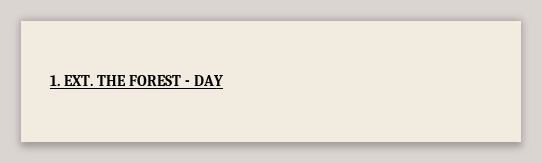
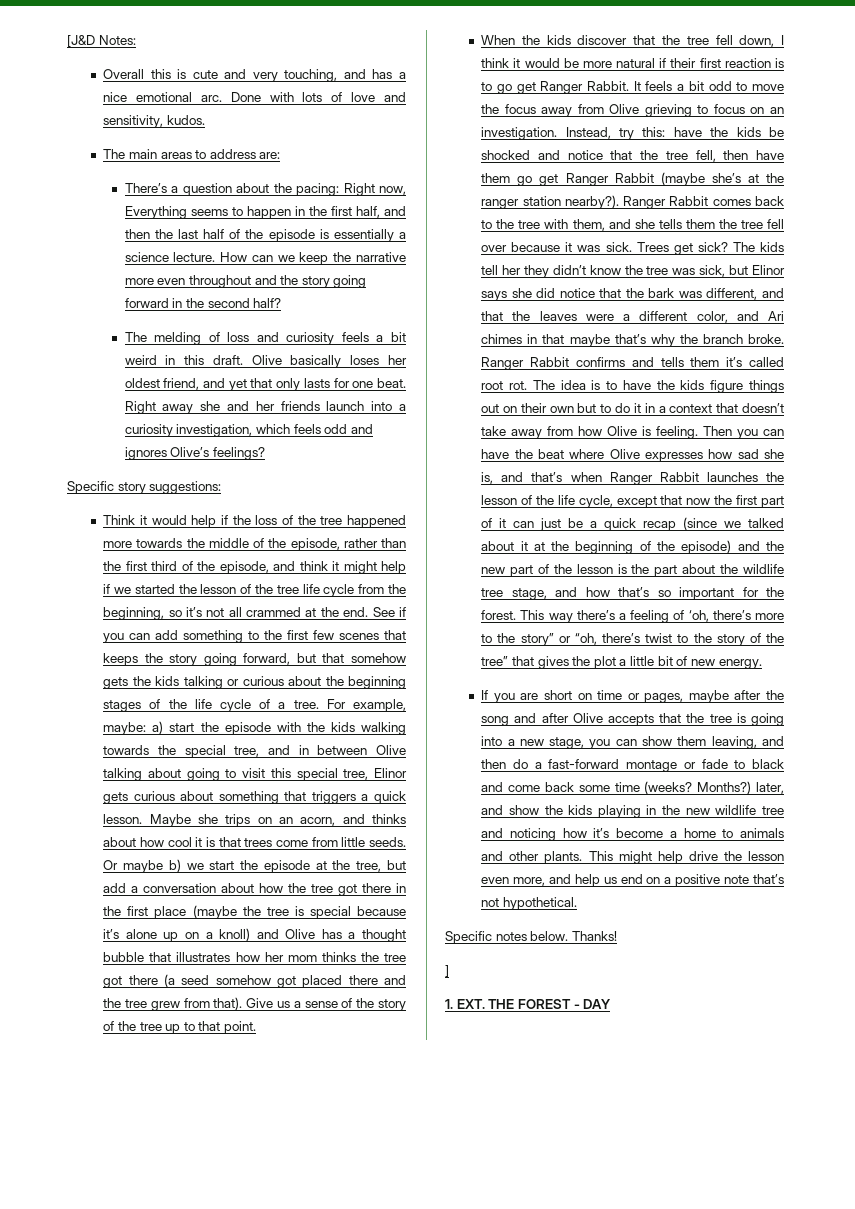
(50, 80) none -> [67,35,136,47] [103,69,406,82] [103,92,406,102] [103,115,205,128] [103,149,281,159] [124,183,406,196] [124,206,406,219] [124,229,407,242] [124,252,406,265] [124,275,367,288] [124,298,282,308] [124,332,406,345] [124,355,407,368] [124,378,406,391] [124,401,406,414] [124,424,373,437] [124,447,265,460] [67,481,222,494] [103,515,406,528] [103,538,406,551] [103,561,407,574] [103,584,406,597] [103,607,406,620] [103,630,406,643] [103,653,406,666] [103,676,406,689] [103,699,406,712] [103,721,406,735] [103,745,406,758] [103,768,407,781] [103,791,406,804] [103,814,406,827] [103,837,406,847] [103,859,406,873] [103,883,406,896] [103,905,406,919] [103,928,407,942] [103,952,406,962] [103,974,406,988] [103,997,406,1011] [103,1021,257,1034] [481,35,784,47] [481,58,784,68] [481,81,784,94] [481,104,784,117] [481,127,784,140] [481,150,784,162] [481,172,784,186] [481,195,784,209] [481,219,784,231] [481,242,784,255] [481,265,785,278] [481,288,784,301] [481,311,784,323] [481,334,784,347] [481,357,784,370] [481,380,784,393] [481,403,784,413] [481,426,784,439] [481,449,784,462] [481,472,784,485] [481,495,784,508] [481,517,784,531] [481,540,784,554] [481,564,784,577] [481,587,784,600] [481,610,784,623] [481,633,784,646] [481,656,762,669] [481,690,784,703] [481,713,784,726] [481,736,784,749] [481,759,784,772] [481,781,784,794] [481,805,784,818] [481,828,784,841] [481,851,784,864] [481,874,784,887] [481,897,577,910] [445,931,617,944] [445,965,449,977] [J&D Notes: // Overall this is cute and very touching, and has a nice emotional arc. Done with lots of love and sensitivity, kudos. // The main areas to address are: // There’s a question about the pacing: Right now, Everything seems to happen in the first half, and then the last half of the episode is essentially a science lecture. How can we keep the narrative more even throughout and the story going forward in the second half? // The melding of loss and curiosity feels a bit weird in this draft. Olive basically loses her oldest friend, and yet that only lasts for one beat. Right away she and her friends launch into a curiosity investigation, which feels odd and ignores Olive’s feelings? // Specific story suggestions: // Think it would help if the loss of the tree happened more towards the middle of the episode, rather than the first third of the episode, and think it might help if we started the lesson of the tree life cycle from the beginning, so it’s not all crammed at the end. See if you can add something to the first few scenes that keeps the story going forward, but that somehow gets the kids talking or curious about the beginning stages of the life cycle of a tree. For example, maybe: a) start the episode with the kids walking towards the special tree, and in between Olive talking about going to visit this special tree, Elinor gets curious about something that triggers a quick lesson. Maybe she trips on an acorn, and thinks about how cool it is that trees come from little seeds. Or maybe b) we start the episode at the tree, but add a conversation about how the tree got there in the first place (maybe the tree is special because it’s alone up on a knoll) and Olive has a thought bubble that illustrates how her mom thinks the tree got there (a seed somehow got placed there and the tree grew from that). Give us a sense of the story of the tree up to that point. // When the kids discover that the tree fell down, I think it would be more natural if their first reaction is to go get Ranger Rabbit. It feels a bit odd to move the focus away from Olive grieving to focus on an investigation. Instead, try this: have the kids be shocked and notice that the tree fell, then have them go get Ranger Rabbit (maybe she’s at the ranger station nearby?). Ranger Rabbit comes back to the tree with them, and she tells them the tree fell over because it was sick. Trees get sick? The kids tell her they didn’t know the tree was sick, but Elinor says she did notice that the bark was different, and that the leaves were a different color, and Ari chimes in that maybe that’s why the branch broke. Ranger Rabbit confirms and tells them it’s called root rot. The idea is to have the kids figure things out on their own but to do it in a context that doesn’t take away from how Olive is feeling. Then you can have the beat where Olive expresses how sad she is, and that’s when Ranger Rabbit launches the lesson of the life cycle, except that now the first part of it can just be a quick recap (since we talked about it at the beginning of the episode) and the new part of the lesson is the part about the wildlife tree stage, and how that’s so important for the forest. This way there’s a feeling of ‘oh, there’s more to the story” or “oh, there’s twist to the story of the tree” that gives the plot a little bit of new energy. // If you are short on time or pages, maybe after the song and after Olive accepts that the tree is going into a new stage, you can show them leaving, and then do a fast-forward montage or fade to black and come back some time (weeks? Months?) later, and show the kids playing in the new wildlife tree and noticing how it’s become a home to animals and other plants. This might help drive the lesson even more, and help us end on a positive note that’s not hypothetical. // Specific notes below. Thanks! // ] //

